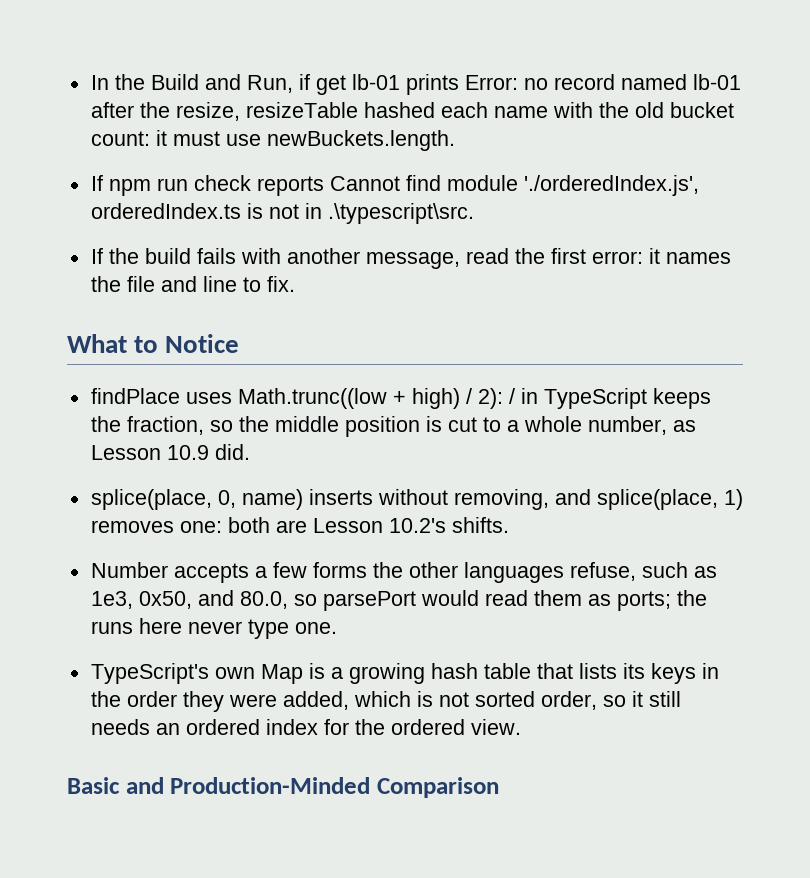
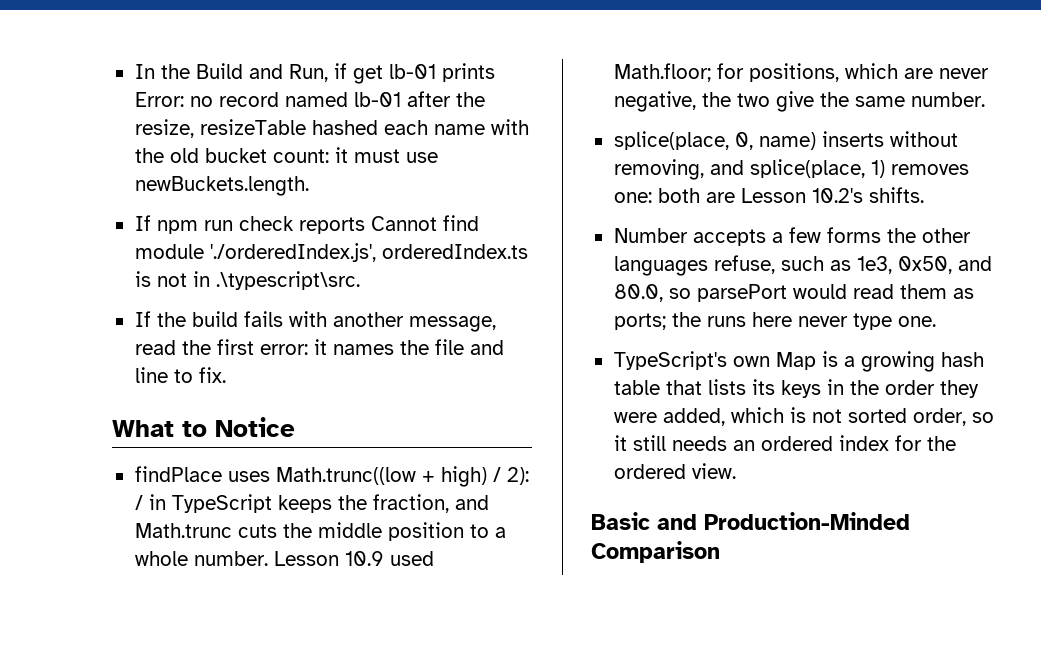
[209,420,233,432] so -> [454,495,489,510] [134,523,277,538] and Math.trunc cuts
[425,416,477,432] is cut -> (464, 531) none
[587,416,696,435] [90,444,250,460] number, as Lesson 10.9 did. -> [193,551,434,566] [613,63,989,82] [613,91,985,112] number. Lesson 10.9 used Math.floor; for positions, which are never negative, the two give the same number.

